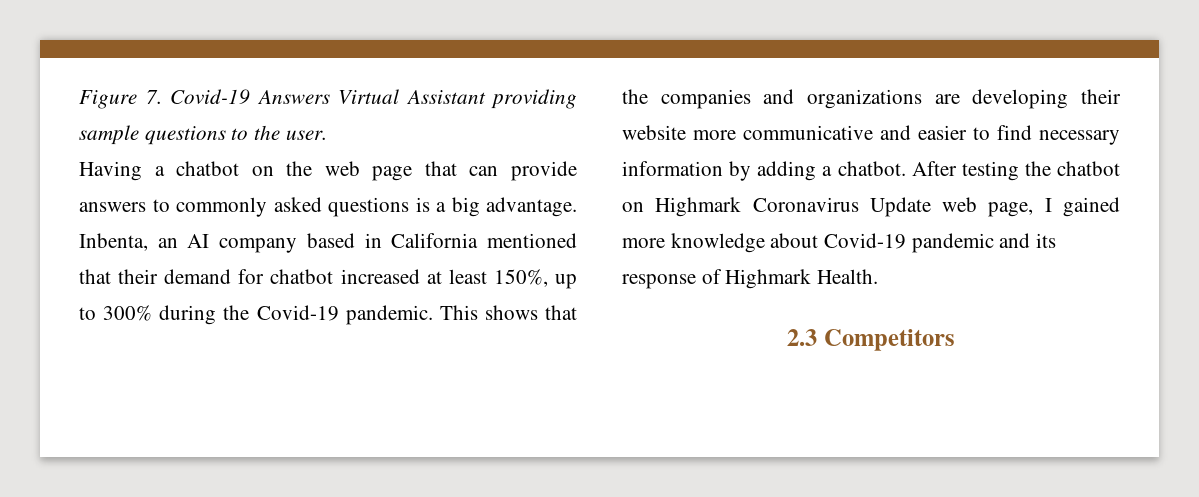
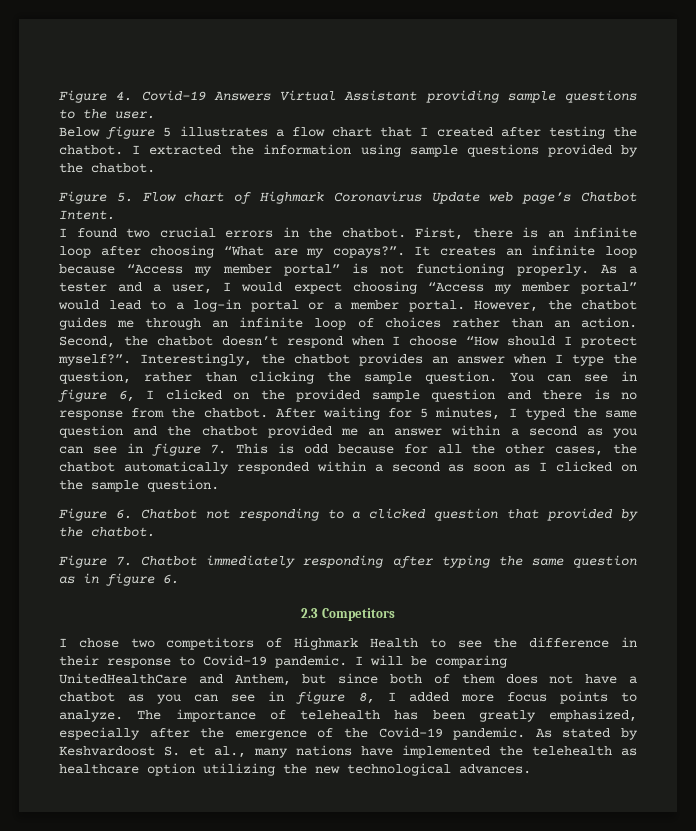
[79,90,162,109] Figure 7. -> [59,90,133,103] Figure 4.
[79,161,577,181] [79,197,577,217] [79,233,577,253] [79,269,577,289] [79,305,577,325] [622,89,1121,109] [622,125,1120,145] [622,161,1120,181] [622,197,1120,217] [622,233,1057,253] [622,269,879,289] [787,329,955,351] Having a chatbot on the web page that can provide answers to commonly asked questions is a big advantage. Inbenta, an AI company based in California mentioned that their demand for chatbot increased at least 150%, up to 300% during the Covid-19 pandemic. This shows that the companies and organizations are developing their website more communicative and easier to find necessary information by adding a chatbot. After testing the chatbot on Highmark Coronavirus Update web page, I gained more knowledge about Covid-19 pandemic and its response of Highmark Health. // 2.3 Competitors -> [59,126,638,139] [59,144,638,157] [59,163,155,173] [59,191,637,204] [59,210,115,220] [59,227,637,240] [59,245,637,258] [59,263,637,276] [59,281,637,294] [58,299,637,312] [59,317,637,330] [59,336,638,348] [58,353,637,366] [59,371,637,384] [58,389,637,402] [59,407,637,420] [59,425,637,438] [59,443,637,456] [59,461,638,474] [59,479,219,492] [59,508,639,521] [59,527,155,537] [59,555,637,568] [59,573,179,586] [301,608,395,621] [59,637,637,650] [59,655,507,668] [59,673,637,686] [59,691,638,704] [59,709,637,722] [59,727,639,740] [59,745,637,758] [59,763,531,776] Below figure 5 illustrates a flow chart that I created after testing the chatbot. I extracted the information using sample questions provided by the chatbot. // Figure 5. Flow chart of Highmark Coronavirus Update web page’s Chatbot Intent. // I found two crucial errors in the chatbot. First, there is an infinite loop after choosing “What are my copays?”. It creates an infinite loop because “Access my member portal” is not functioning properly. As a tester and a user, I would expect choosing “Access my member portal” would lead to a log-in portal or a member portal. However, the chatbot guides me through an infinite loop of choices rather than an action. Second, the chatbot doesn’t respond when I choose “How should I protect myself?”. Interestingly, the chatbot provides an answer when I type the question, rather than clicking the sample question. You can see in figure 6, I clicked on the provided sample question and there is no response from the chatbot. After waiting for 5 minutes, I typed the same question and the chatbot provided me an answer within a second as you can see in figure 7. This is odd because for all the other cases, the chatbot automatically responded within a second as soon as I clicked on the sample question. // Figure 6. Chatbot not responding to a clicked question that provided by the chatbot. // Figure 7. Chatbot immediately responding after typing the same question as in figure 6. // 2.3 Competitors // I chose two competitors of Highmark Health to see the difference in their response to Covid-19 pandemic. I will be comparing UnitedHealthCare and Anthem, but since both of them does not have a chatbot as you can see in figure 8, I added more focus points to analyze. The importance of telehealth has been greatly emphasized, especially after the emergence of the Covid-19 pandemic. As stated by Keshvardoost S. et al., many nations have implemented the telehealth as healthcare option utilizing the new technological advances.

